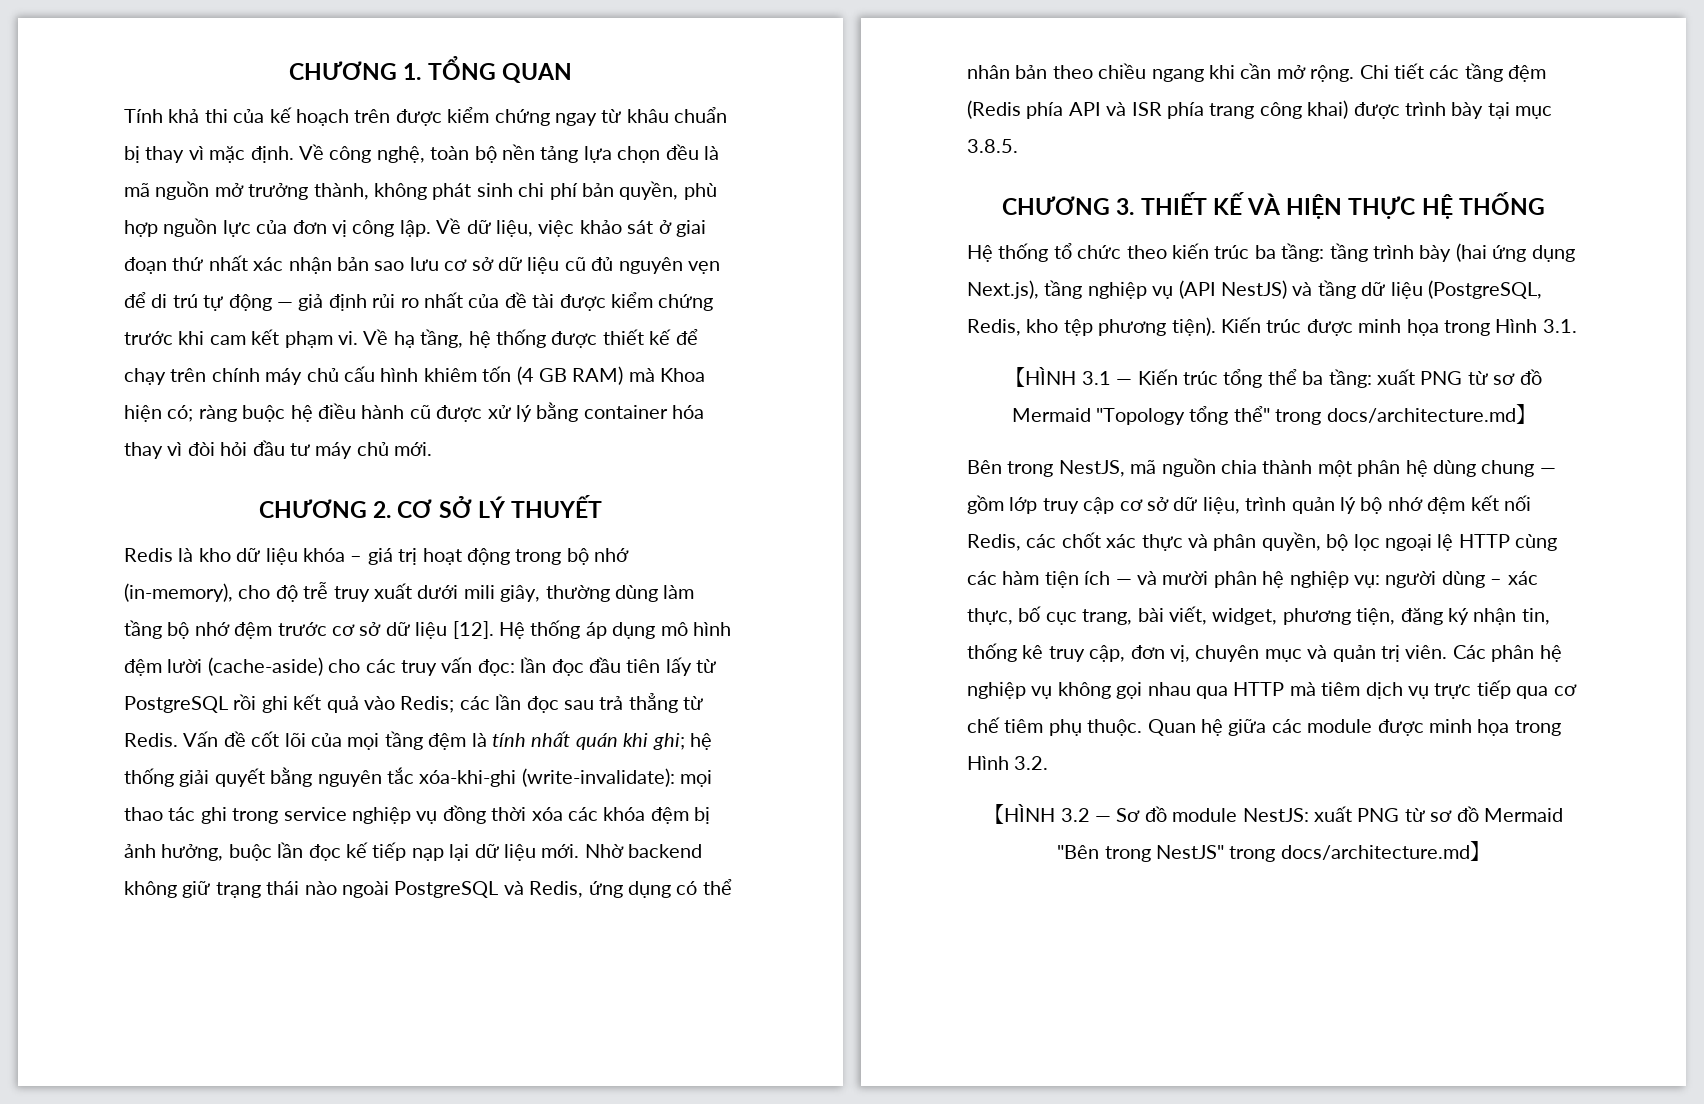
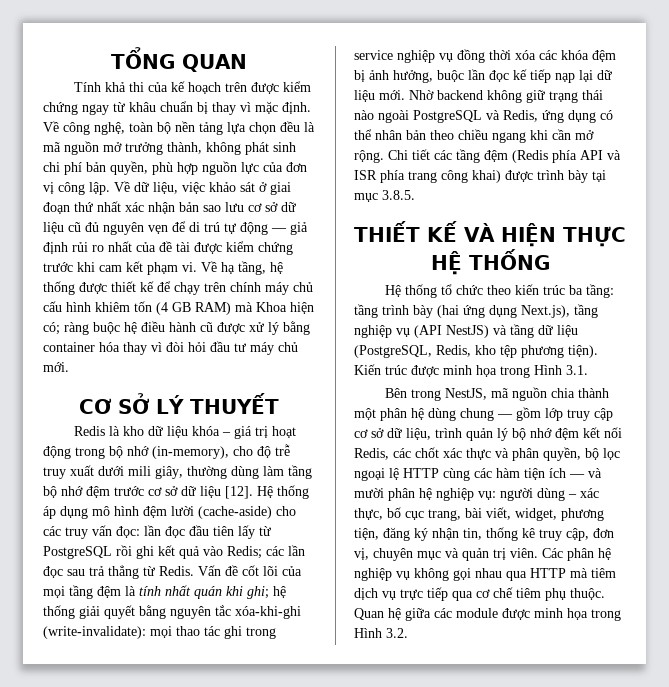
[289,61,422,80] CHƯƠNG 1. -> (111, 58) none
[258,499,392,518] CHƯƠNG 2. -> (69, 367) none
[1002,196,1135,215] CHƯƠNG 3. -> (415, 195) none
[1005,367,1542,388] [1011,404,1536,425] // 【HÌNH 3.1 — Kiến trúc tổng thể ba tầng: xuất PNG từ sơ đồ Mermaid "Topology tổng thể" trong docs/architecture.md】 -> (588, 370) none
[984,804,1563,824] [1057,841,1490,862] // 【HÌNH 3.2 — Sơ đồ module NestJS: xuất PNG từ sơ đồ Mermaid "Bên trong NestJS" trong docs/architecture.md】 -> (408, 633) none

